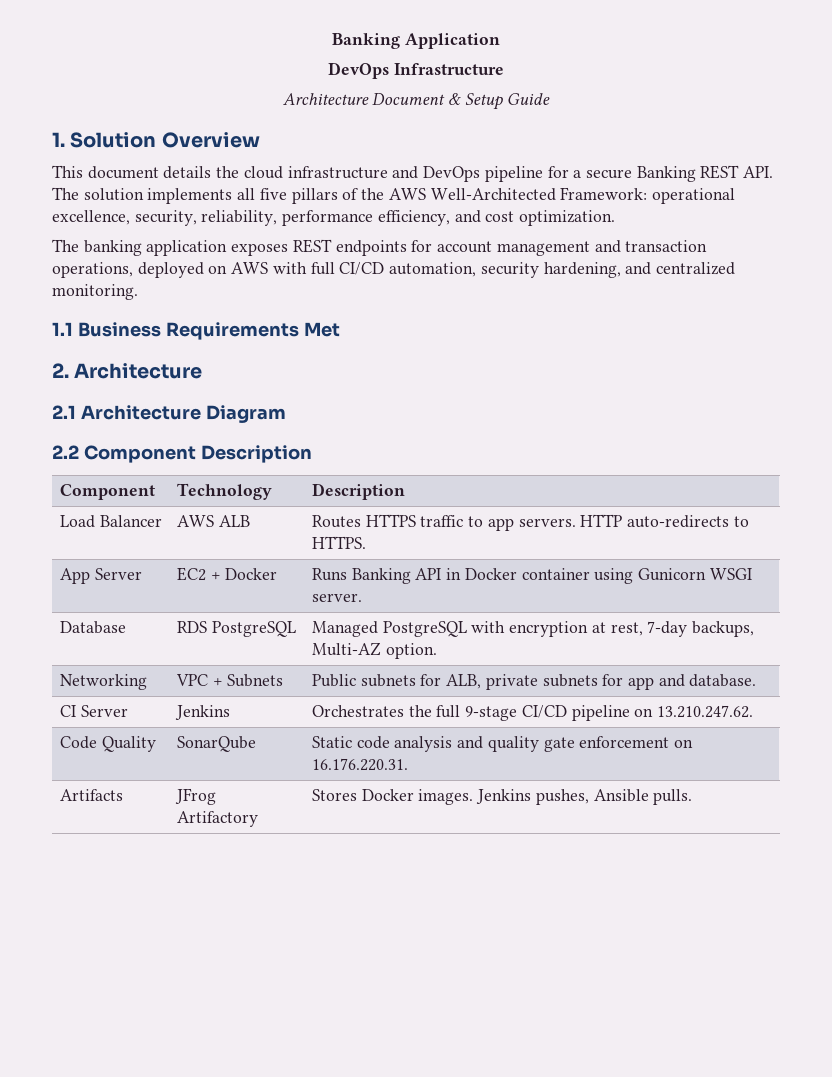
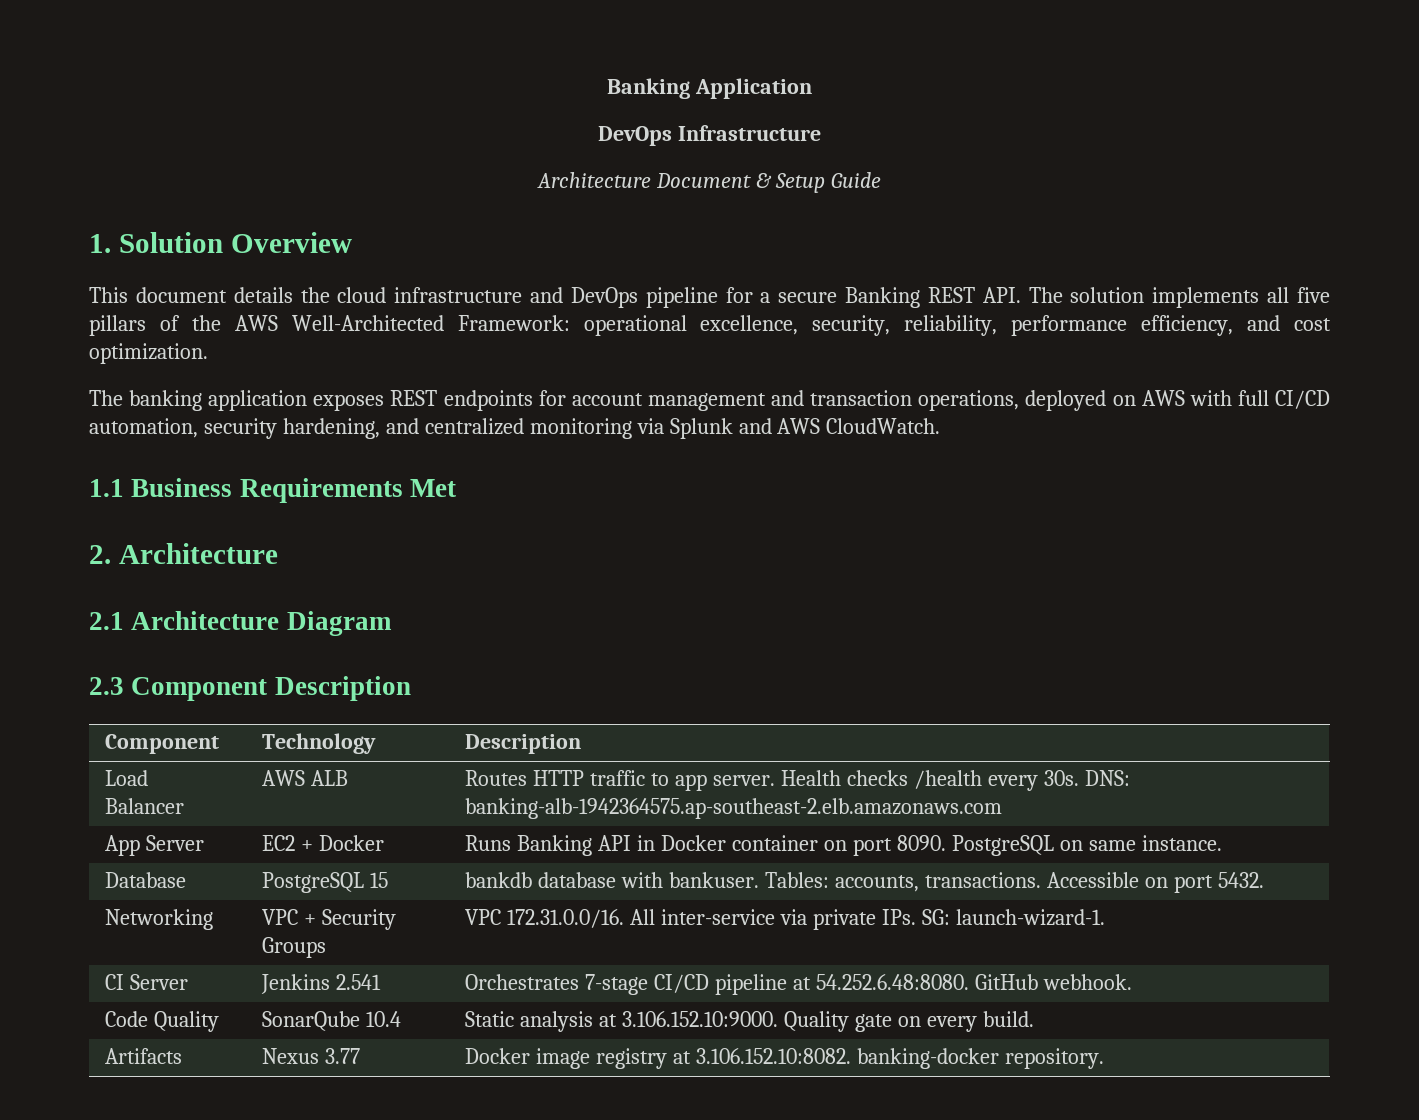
[52,284,138,300] monitoring. -> [529,418,941,439] monitoring via Splunk and AWS CloudWatch.
[52,445,79,459] 2.2 -> [89,677,124,695] 2.3
[365,514,416,527] HTTPS -> [533,770,585,786] HTTP
[518,514,749,528] [311,536,366,549] servers. HTTP auto-redirects to HTTPS. -> [713,770,1130,791] [465,798,1003,819] server. Health checks /health every 30s. DNS: banking-alb-1942364575.ap-southeast-2.elb.amazonaws.com
[594,568,752,584] [311,593,362,602] using Gunicorn WSGI server. -> [824,835,1222,856] on port 8090. PostgreSQL on same instance.
[176,621,296,637] [311,621,755,637] [311,642,437,659] [59,674,147,690] [175,674,284,687] [311,674,757,690] RDS PostgreSQL | Managed PostgreSQL with encryption at rest, 7-day backups, Multi-AZ option. // Networking | VPC + Subnets | Public subnets for ALB, private subnets for app and database. -> [262,872,389,893] [465,872,1264,893] [105,909,214,930] [262,909,397,930] [262,937,327,958] [465,909,1106,930] PostgreSQL 15 | bankdb database with bankuser. Tables: accounts, transactions. Accessible on port 5432. // Networking | VPC + Security Groups | VPC 172.31.0.0/16. All inter-service via private IPs. SG: launch-wizard-1.
(230, 712) none -> [336,974,382,990] 2.541
[408,705,754,721] the full 9-stage CI/CD pipeline on 13.210.247.62. -> [585,974,1133,995] 7-stage CI/CD pipeline at 54.252.6.48:8080. GitHub webhook.
(256, 744) none -> [366,1011,402,1027] 10.4
[356,736,694,752] [311,758,408,771] [59,789,123,801] [174,788,216,805] [176,811,258,827] [311,789,693,805] code analysis and quality gate enforcement on 16.176.220.31. // Artifacts | JFrog Artifactory | Stores Docker images. Jenkins pushes, Ansible pulls. -> [520,1011,1035,1032] [105,1048,183,1064] [262,1048,361,1064] [465,1048,1105,1069] analysis at 3.106.152.10:9000. Quality gate on every build. // Artifacts | Nexus 3.77 | Docker image registry at 3.106.152.10:8082. banking-docker repository.

